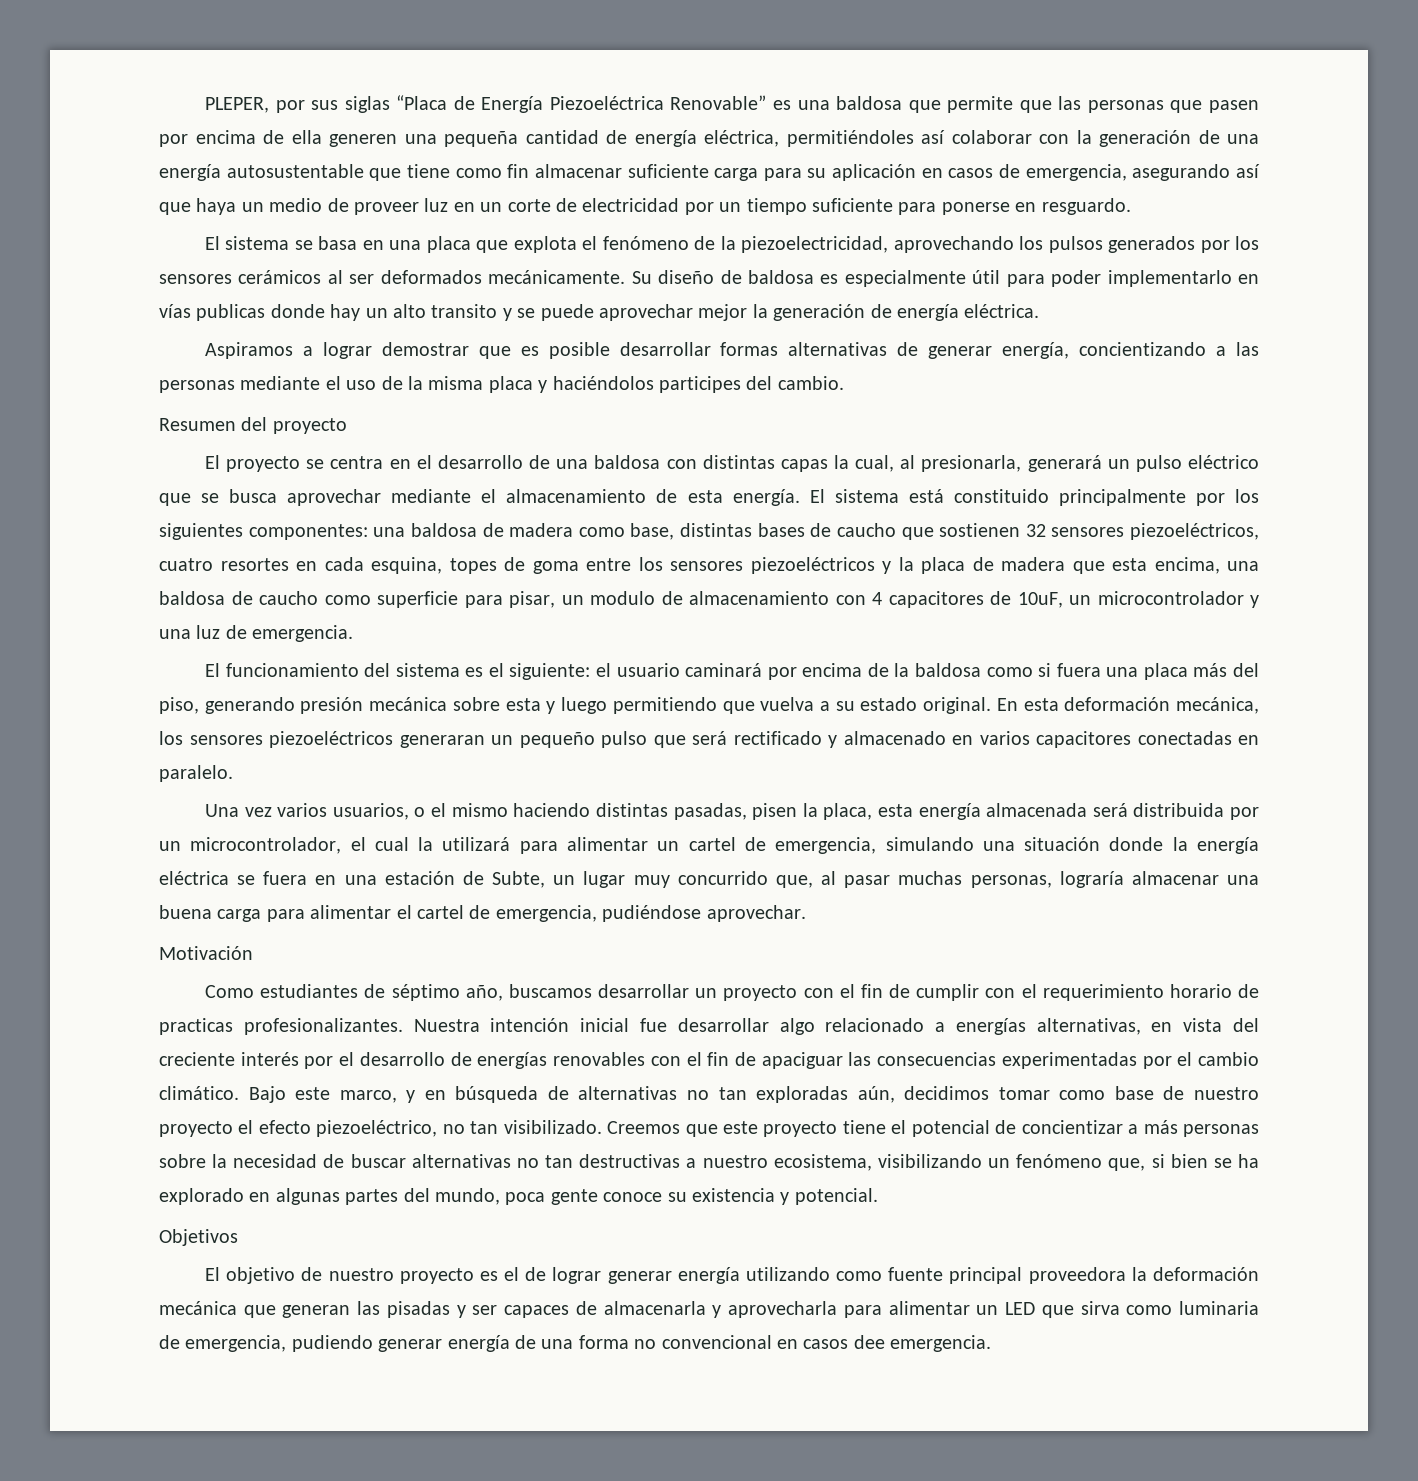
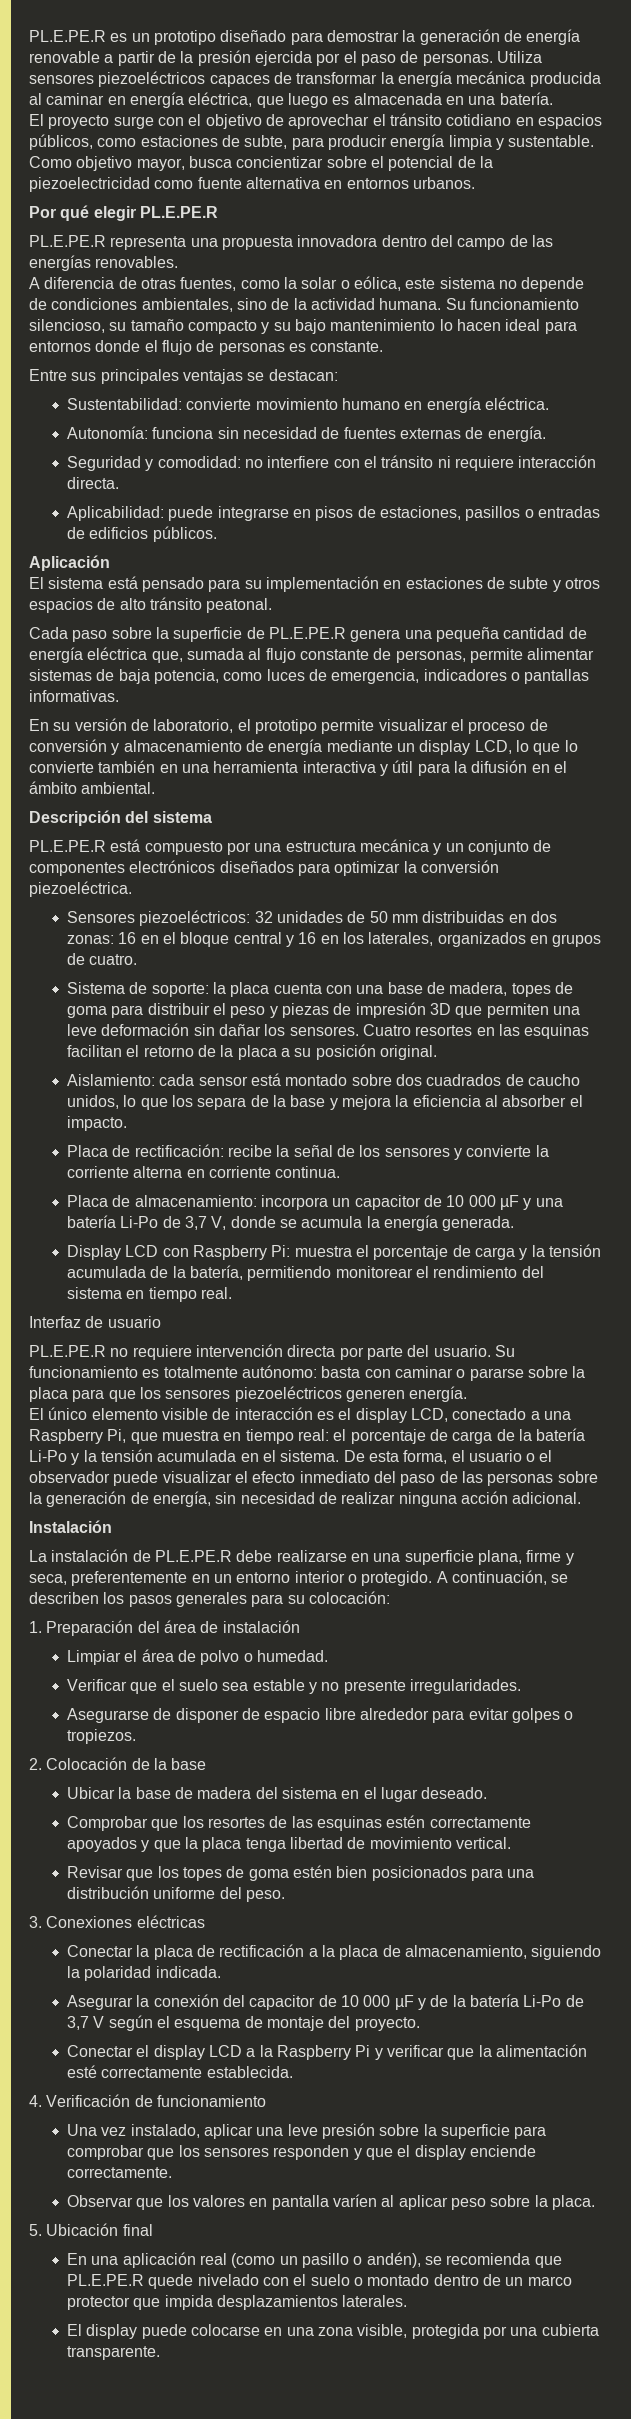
[204,95,1259,113] [159,130,397,147] PLEPER, por sus siglas “Placa de Energía Piezoeléctrica Renovable” es una baldosa que permite que las personas que pasen por encima de ella generen -> [29,29,581,45] [29,50,542,66] [29,71,601,87] [29,92,553,108] [29,113,602,129] [29,134,595,150] [29,156,493,171] [29,177,475,192] [29,205,218,221] [29,235,553,250] [29,255,179,271] [29,276,585,292] [29,298,579,312] [29,319,577,334] [29,340,384,355] [29,369,338,384] [67,397,549,413] [67,426,546,442] [67,455,597,471] [67,477,120,489] [67,506,600,521] [67,526,217,542] [29,555,110,571] [29,576,600,592] [29,597,273,613] [29,627,401,642] PL.E.PE.R es un prototipo diseñado para demostrar la generación de energía renovable a partir de la presión ejercida por el paso de personas. Utiliza sensores piezoeléctricos capaces de transformar la energía mecánica producida al caminar en energía eléctrica, que luego es almacenada en una batería. // El proyecto surge con el objetivo de aprovechar el tránsito cotidiano en espacios públicos, como estaciones de subte, para producir energía limpia y sustentable. Como objetivo mayor, busca concientizar sobre el potencial de la piezoelectricidad como fuente alternativa en entornos urbanos. // Por qué elegir PL.E.PE.R // PL.E.PE.R representa una propuesta innovadora dentro del campo de las energías renovables. // A diferencia de otras fuentes, como la solar o eólica, este sistema no depende de condiciones ambientales, sino de la actividad humana. Su funcionamiento silencioso, su tamaño compacto y su bajo mantenimiento lo hacen ideal para entornos donde el flujo de personas es constante. // Entre sus principales ventajas se destacan: // Sustentabilidad: convierte movimiento humano en energía eléctrica. // Autonomía: funciona sin necesidad de fuentes externas de energía. // Seguridad y comodidad: no interfiere con el tránsito ni requiere interacción directa. // Aplicabilidad: puede integrarse en pisos de estaciones, pasillos o entradas de edificios públicos. // Aplicación // El sistema está pensado para su implementación en estaciones de subte y otros espacios de alto tránsito peatonal. // Cada paso sobre la superficie de PL.E.PE.R genera
[704,130,1259,147] [159,164,1260,181] [159,198,1131,215] [204,236,1260,253] [159,270,1259,287] [159,304,1040,321] [204,342,1260,359] [159,376,844,393] [159,417,347,434] [204,455,1260,472] [159,489,1259,506] [159,523,1259,540] [159,557,1259,574] [159,591,1259,608] [159,625,354,642] [204,663,1259,680] [159,697,1259,714] [159,731,1259,748] [159,765,233,782] [204,803,1259,820] [159,837,1259,854] [159,871,1259,888] [159,905,806,922] [159,946,253,960] [204,984,1259,1001] [159,1018,1259,1035] [159,1052,1259,1069] [159,1086,1259,1103] [159,1120,1259,1137] [159,1154,1259,1171] [159,1188,878,1205] [159,1229,238,1246] [204,1267,1259,1284] [159,1301,1259,1318] [159,1335,992,1352] eléctrica, permitiéndoles así colaborar con la generación de una energía autosustentable que tiene como fin almacenar suficiente carga para su aplicación en casos de emergencia, asegurando así que haya un medio de proveer luz en un corte de electricidad por un tiempo suficiente para ponerse en resguardo. // El sistema se basa en una placa que explota el fenómeno de la piezoelectricidad, aprovechando los pulsos generados por los sensores cerámicos al ser deformados mecánicamente. Su diseño de baldosa es especialmente útil para poder implementarlo en vías publicas donde hay un alto transito y se puede aprovechar mejor la generación de energía eléctrica. // Aspiramos a lograr demostrar que es posible desarrollar formas alternativas de generar energía, concientizando a las personas mediante el uso de la misma placa y haciéndolos participes del cambio. // Resumen del proyecto // El proyecto se centra en el desarrollo de una baldosa con distintas capas la cual, al presionarla, generará un pulso eléctrico que se busca aprovechar mediante el almacenamiento de esta energía. El sistema está constituido principalmente por los siguientes componentes: una baldosa de madera como base, distintas bases de caucho que sostienen 32 sensores piezoeléctricos, cuatro resortes en cada esquina, topes de goma entre los sensores piezoeléctricos y la placa de madera que esta encima, una baldosa de caucho como superficie para pisar, un modulo de almacenamiento con 4 capacitores de 10uF, un microcontrolador y una luz de emergencia. // El funcionamiento del sistema es el siguiente: el usuario caminará por encima de la baldosa como si fuera una placa más del piso, generando presión mecánica sobre esta y luego permitiendo que vuelva a su estado original. En esta deformación mecánica, los sensores piezoeléctricos generaran un pequeño pulso que será rectificado y almacenado en varios capacitores conectadas en paralelo. // Una vez varios usuarios, o el mismo haciendo distintas pasadas, pisen la placa, esta energía almacenada será distribuida por un microcontrolador, el cual la utilizará para alimentar un cartel de emergencia, simulando una situación donde la energía eléctrica se fuera en una estación de Subte, un lugar muy concurrido que, al pasar muchas personas, lograría almacenar una buena carga para alimentar el cartel de emergencia, pudiéndose aprovechar. // Motivación // Como estudiantes de séptimo año, buscamos desarrollar un proyecto con el fin de cumplir con el requerimiento horario de practicas profesionalizantes. Nuestra intención inicial fue desarrollar algo relacionado a energías alternativas, en vista del creciente interés por el desarrollo de energías renovables con el fin de apaciguar las consecuencias experimentadas por el cambio climático. Bajo este marco, y en búsqueda de alternativas no tan exploradas aún, decidimos tomar como base de nuestro proyecto el efecto piezoeléctrico, no tan visibilizado. Creemos que este proyecto tiene el potencial de concientizar a más personas sobre la necesidad de buscar alternativas no tan destructivas a nuestro ecosistema, visibilizando un fenómeno que, si bien se ha explorado en algunas partes del mundo, poca gente conoce su existencia y potencial. // Objetivos // El objetivo de nuestro proyecto es el de lograr generar energía utilizando como fuente principal proveedora la deformación mecánica que generan las pisadas y ser capaces de almacenarla y aprovecharla para alimentar un LED que sirva como luminaria de emergencia, pudiendo generar energía de una forma no convencional en casos dee emergencia. -> [87,647,595,663] [29,669,590,684] [29,690,119,702] [29,718,548,734] [29,739,578,755] [29,760,567,776] [29,781,156,794] [29,810,212,826] [29,839,552,855] [29,860,499,876] [29,881,132,897] [67,910,557,926] [67,932,602,947] [67,953,138,965] [67,982,573,997] [67,1002,580,1018] [67,1023,590,1039] [67,1044,437,1060] [67,1073,580,1086] [67,1095,583,1110] [67,1116,128,1131] [67,1144,549,1160] [67,1166,341,1178] [67,1195,563,1210] [67,1215,515,1231] [67,1244,601,1260] [67,1265,544,1281] [67,1287,232,1302] [29,1316,161,1328] [29,1344,515,1360] [29,1365,586,1381] [29,1386,468,1402] [29,1407,571,1423] [29,1428,586,1444] [29,1449,553,1465] [29,1471,598,1486] [29,1491,582,1507] [29,1520,112,1533] [29,1549,574,1565] [29,1570,569,1586] [29,1591,390,1607] [29,1620,300,1636] [67,1649,328,1665] [67,1679,521,1694] [67,1708,574,1723] [67,1729,137,1744] [29,1757,207,1770] [67,1787,488,1802] [67,1815,531,1831] [67,1837,511,1852] [67,1865,535,1881] [67,1886,285,1902] [29,1915,205,1928] [67,1944,602,1960] [67,1966,221,1981] [67,1994,584,2010] [67,2015,420,2031] [67,2044,587,2060] [67,2065,293,2078] [29,2094,266,2107] [67,2123,547,2139] [67,2145,536,2160] [67,2167,173,2178] [67,2194,595,2210] [29,2223,153,2236] [67,2252,562,2268] [67,2274,572,2289] [67,2295,408,2310] [67,2324,599,2339] [67,2346,161,2360] eléctrica que, sumada al flujo constante de personas, permite alimentar sistemas de baja potencia, como luces de emergencia, indicadores o pantallas informativas. // En su versión de laboratorio, el prototipo permite visualizar el proceso de conversión y almacenamiento de energía mediante un display LCD, lo que lo convierte también en una herramienta interactiva y útil para la difusión en el ámbito ambiental. // Descripción del sistema // PL.E.PE.R está compuesto por una estructura mecánica y un conjunto de componentes electrónicos diseñados para optimizar la conversión piezoeléctrica. // Sensores piezoeléctricos: 32 unidades de 50 mm distribuidas en dos zonas: 16 en el bloque central y 16 en los laterales, organizados en grupos de cuatro. // Sistema de soporte: la placa cuenta con una base de madera, topes de goma para distribuir el peso y piezas de impresión 3D que permiten una leve deformación sin dañar los sensores. Cuatro resortes en las esquinas facilitan el retorno de la placa a su posición original. // Aislamiento: cada sensor está montado sobre dos cuadrados de caucho unidos, lo que los separa de la base y mejora la eficiencia al absorber el impacto. // Placa de rectificación: recibe la señal de los sensores y convierte la corriente alterna en corriente continua. // Placa de almacenamiento: incorpora un capacitor de 10 000 µF y una batería Li-Po de 3,7 V, donde se acumula la energía generada. // Display LCD con Raspberry Pi: muestra el porcentaje de carga y la tensión acumulada de la batería, permitiendo monitorear el rendimiento del sistema en tiempo real. // Interfaz de usuario // PL.E.PE.R no requiere intervención directa por parte del usuario. Su funcionamiento es totalmente autónomo: basta con caminar o pararse sobre la placa para que los sensores piezoeléctricos generen energía. // El único elemento visible de interacción es el display LCD, conectado a una Raspberry Pi, que muestra en tiempo real: el porcentaje de carga de la batería Li-Po y la tensión acumulada en el sistema. De esta forma, el usuario o el observador puede visualizar el efecto inmediato del paso de las personas sobre la generación de energía, sin necesidad de realizar ninguna acción adicional. // Instalación // La instalación de PL.E.PE.R debe realizarse en una superficie plana, firme y seca, preferentemente en un entorno interior o protegido. A continuación, se describen los pasos generales para su colocación: // 1. Preparación del área de instalación // Limpiar el área de polvo o humedad. // Verificar que el suelo sea estable y no presente irregularidades. // Asegurarse de disponer de espacio libre alrededor para evitar golpes o tropiezos. // 2. Colocación de la base // Ubicar la base de madera del sistema en el lugar deseado. // Comprobar que los resortes de las esquinas estén correctamente apoyados y que la placa tenga libertad de movimiento vertical. // Revisar que los topes de goma estén bien posicionados para una distribución uniforme del peso. // 3. Conexiones eléctricas // Conectar la placa de rectificación a la placa de almacenamiento, siguiendo la polaridad indicada. // Asegurar la conexión del capacitor de 10 000 µF y de la batería Li-Po de 3,7 V según el esquema de montaje del proyecto. // Conectar el display LCD a la Raspberry Pi y verificar que la alimentación esté correctamente establecida. // 4. Verificación de funcionamiento // Una vez instalado, aplicar una leve presión sobre la superficie para comprobar que los sensores responden y que el display enciende correctamente. // Observar que los valores en pantalla varíen al aplicar peso sobre la placa. // 5. Ubicación final // En una aplicación real (como un pasillo o andén), se recomienda que PL.E.PE.R quede nivelado con el suelo o montado dentro de un marco protector que impida desplazamientos laterales. // El display puede colocarse en una zona visible, protegida por una cubierta transparente.

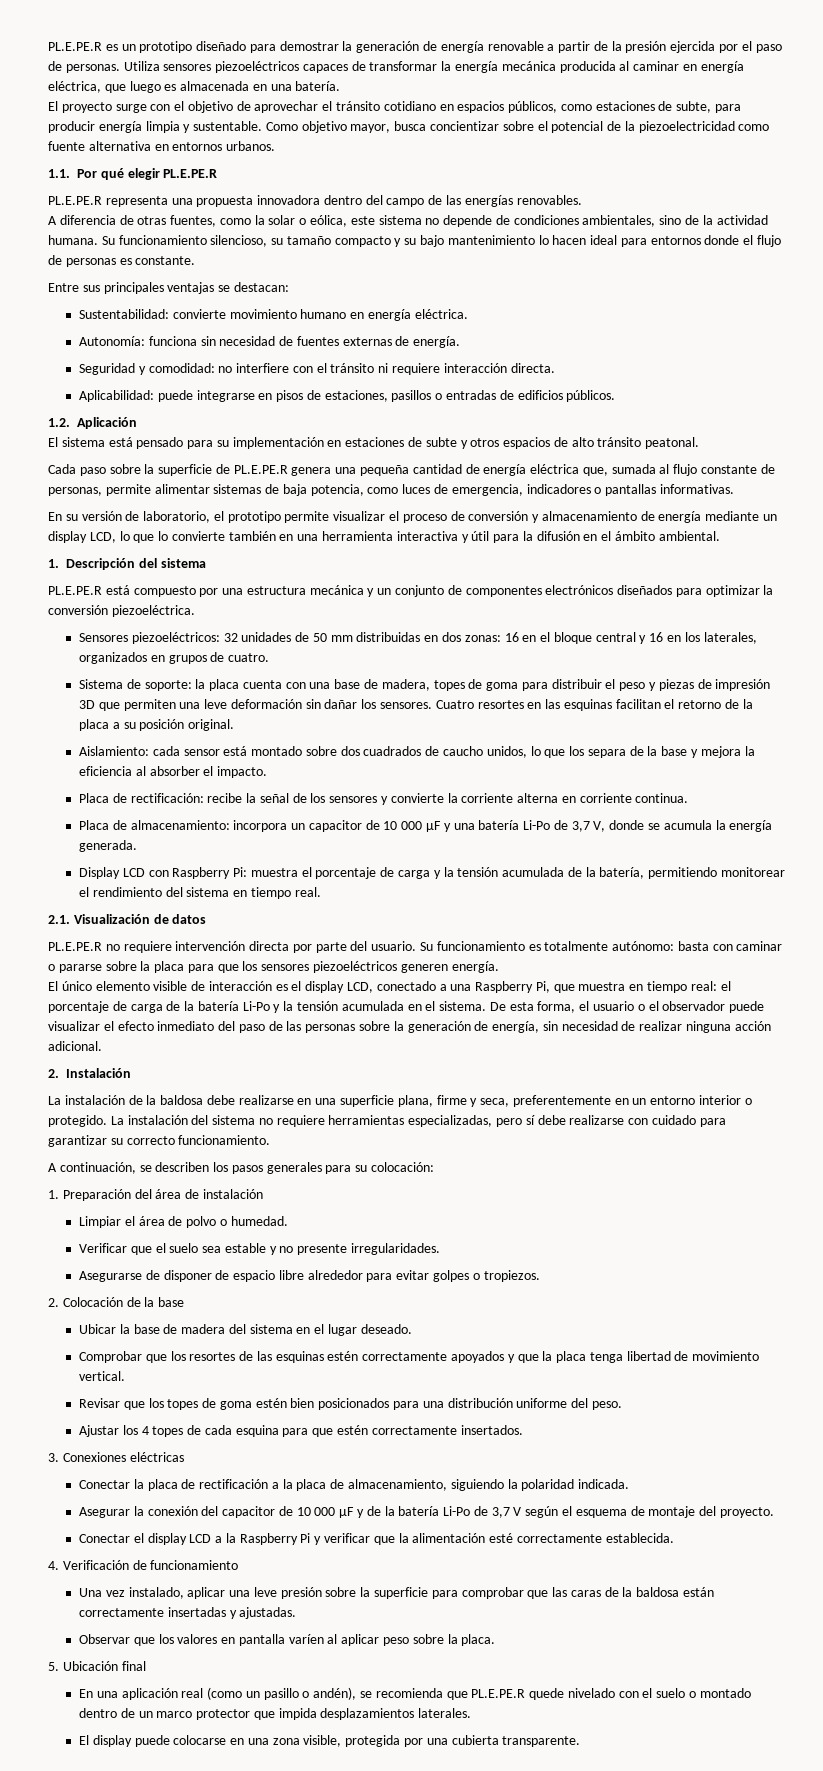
(475, 183) none -> [48,169,70,178] 1.1.
(217, 534) none -> [48,418,70,427] 1.2.
(156, 788) none -> [48,559,59,568] 1.
[29,1316,161,1328] Interfaz de usuario -> [48,914,207,924] 2.1. Visualización de datos
(582, 1498) none -> [48,1069,59,1078] 2.
[154,1550,232,1562] PL.E.PE.R -> [146,1095,204,1105] la baldosa
(433, 1578) none -> [110,1115,726,1127] [48,1135,271,1147] La instalación del sistema no requiere herramientas especializadas, pero sí debe realizarse con cuidado para garantizar su correcto funcionamiento. //
(285, 1896) none -> [78,1425,523,1437] // Ajustar los 4 topes de cada esquina para que estén correctamente insertados.
[178,2145,536,2160] [67,2167,173,2178] los sensores responden y que el display enciende correctamente. -> [552,1587,714,1597] [78,1607,297,1619] las caras de la baldosa están correctamente insertadas y ajustadas.

